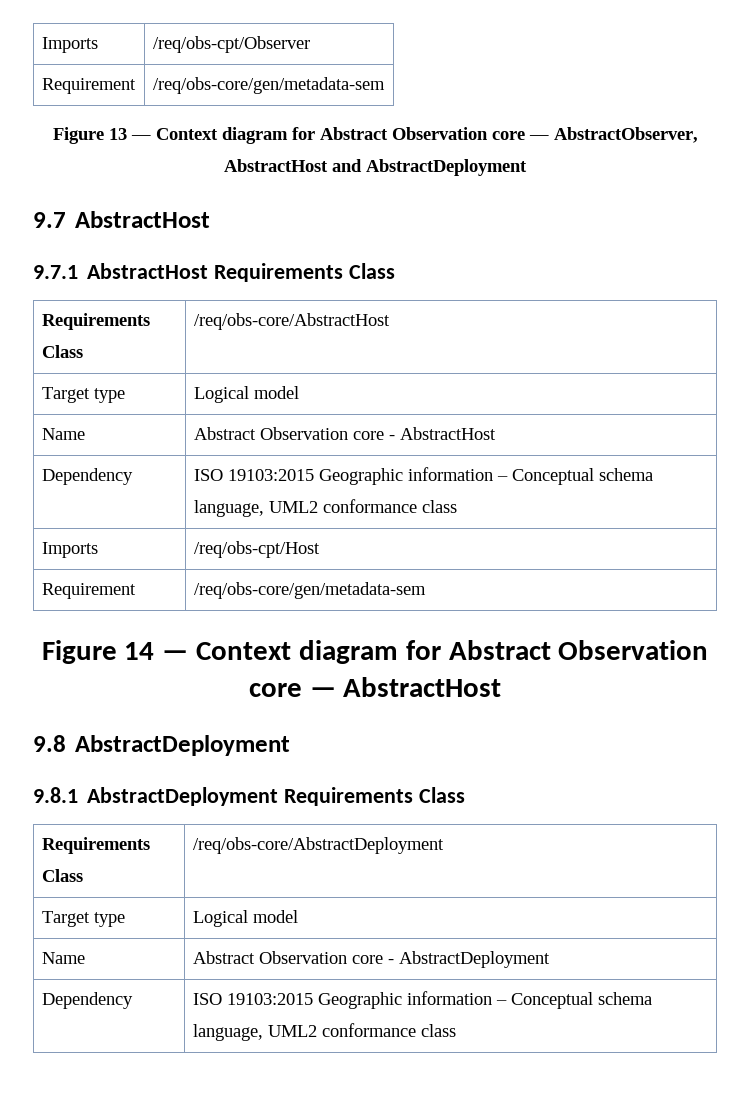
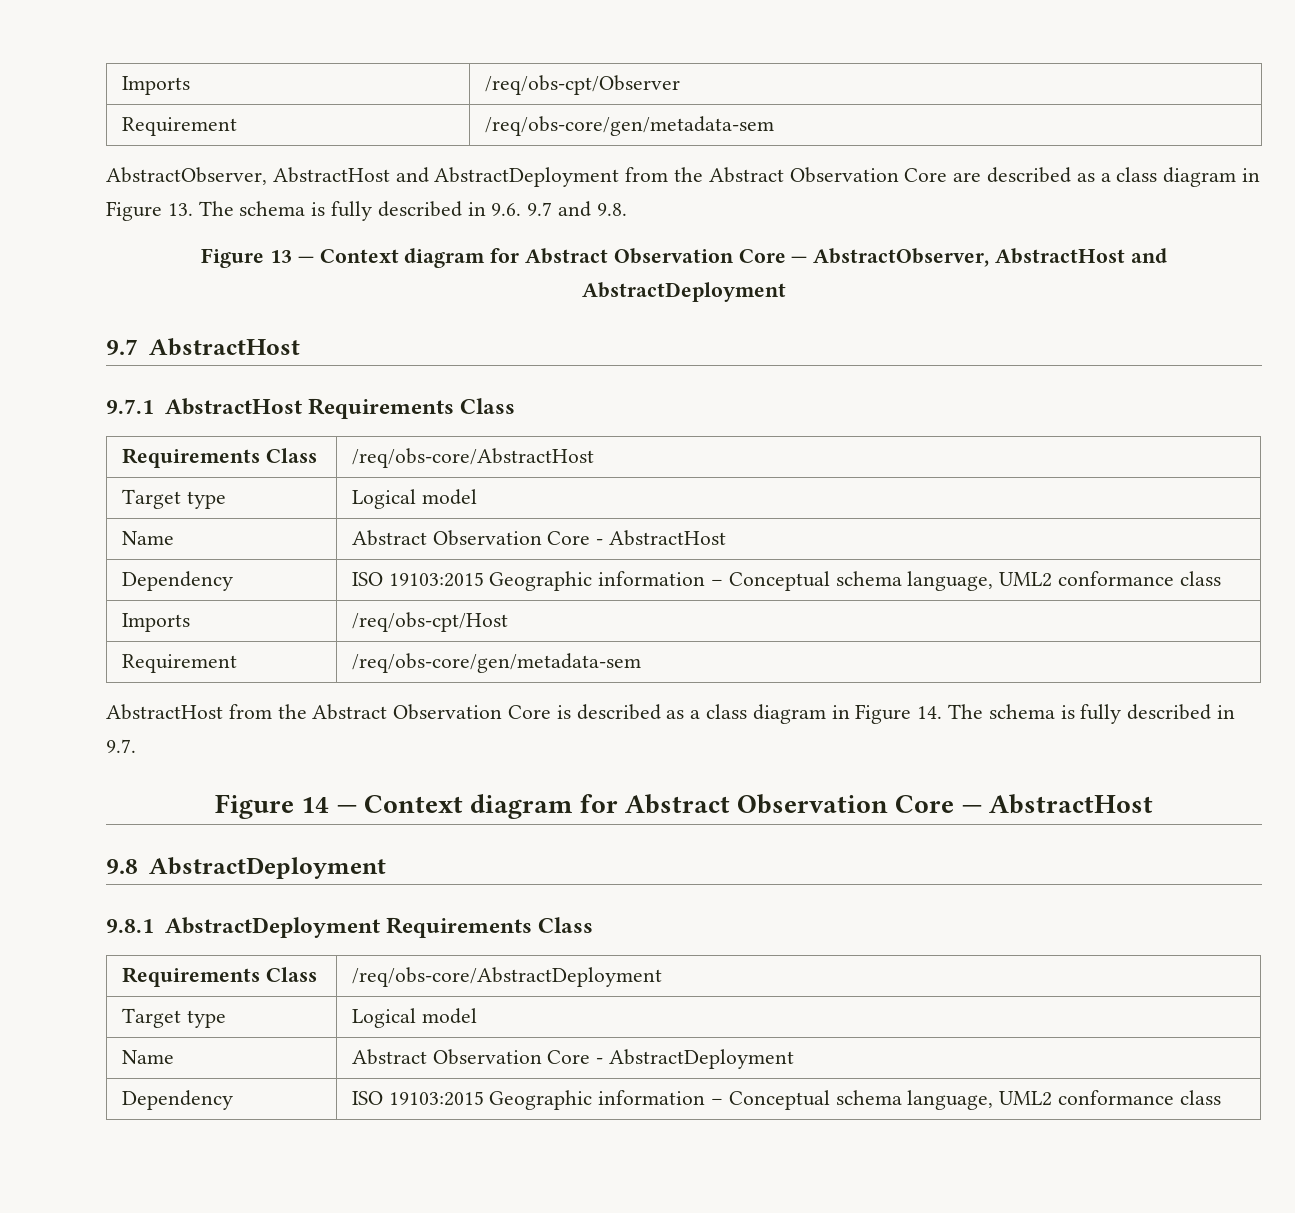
(385, 85) none -> [106,167,1261,187] [106,201,627,221] // AbstractObserver, AbstractHost and AbstractDeployment from the Abstract Observation Core are described as a class diagram in Figure 13. The schema is fully described in 9.6. 9.7 and 9.8.
[491,131,525,140] core -> [738,249,786,263] Core
[352,431,384,440] core -> [547,531,591,545] Core
(426, 590) none -> [106,704,1236,724] [106,739,136,753] // AbstractHost from the Abstract Observation Core is described as a class diagram in Figure 14. The schema is fully described in 9.7.
[248,683,302,697] core -> [895,795,955,813] Core
[351,955,383,964] core -> [547,1050,591,1064] Core

